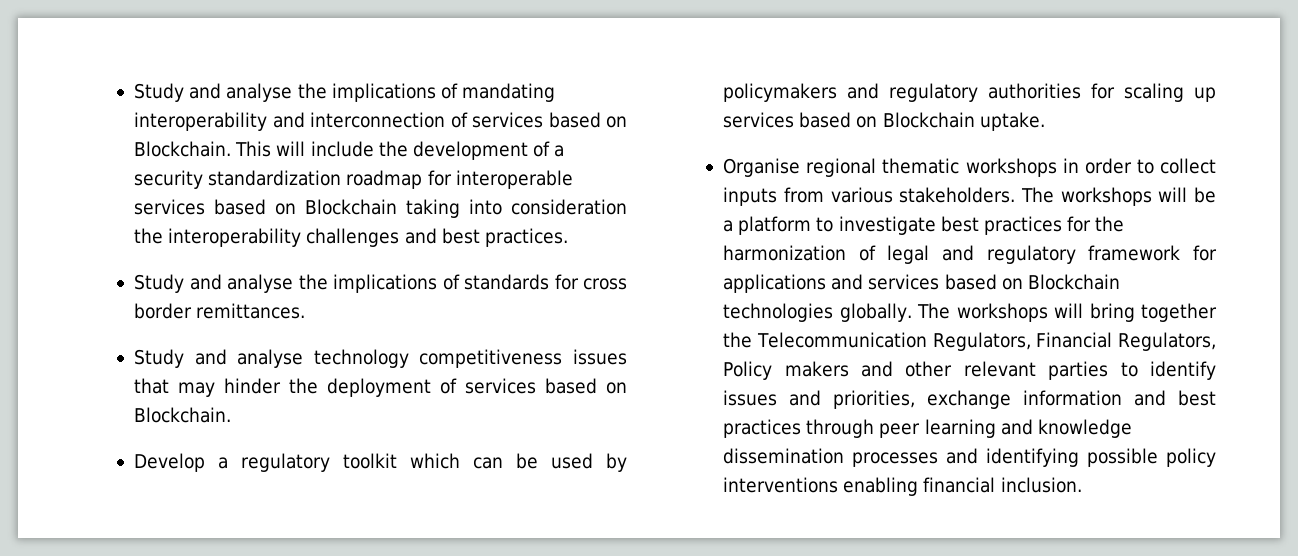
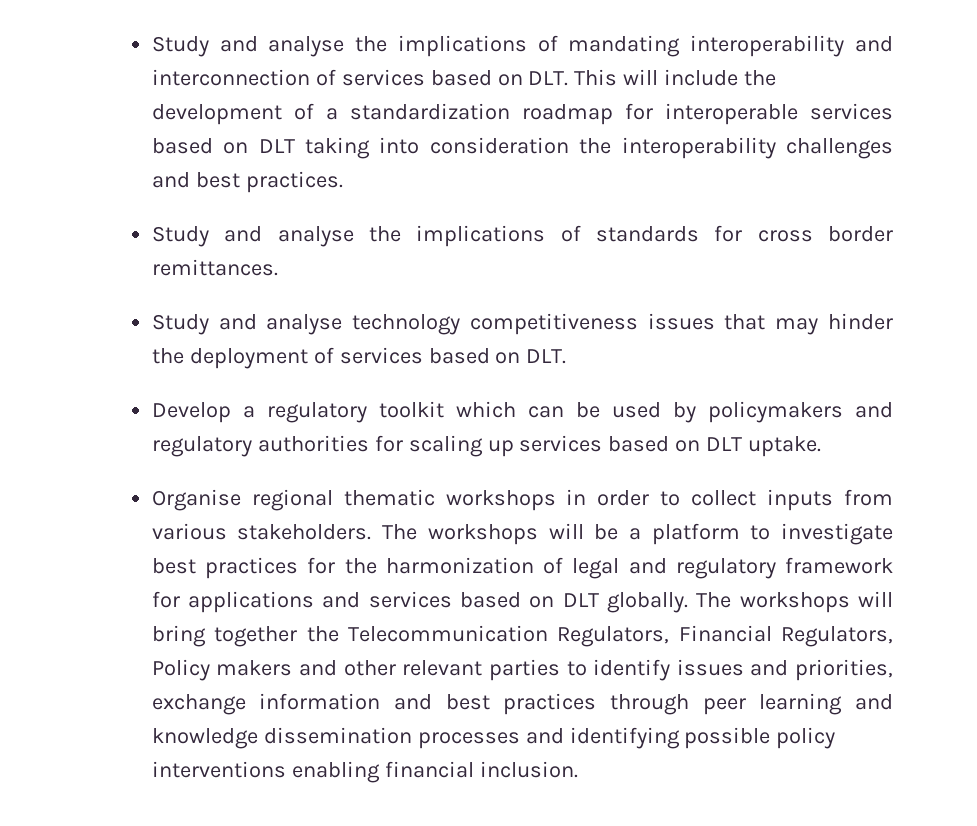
[134,141,232,157] Blockchain. -> [528,71,569,86] DLT.
[134,170,204,189] security -> (338, 114) none
[305,199,398,215] Blockchain -> [258,139,295,153] DLT
[134,407,232,423] Blockchain. -> [526,349,567,364] DLT.
[882,112,975,128] Blockchain -> [706,437,743,451] DLT
[1027,274,1120,290] [723,303,834,322] Blockchain technologies -> [562,593,599,607] DLT

